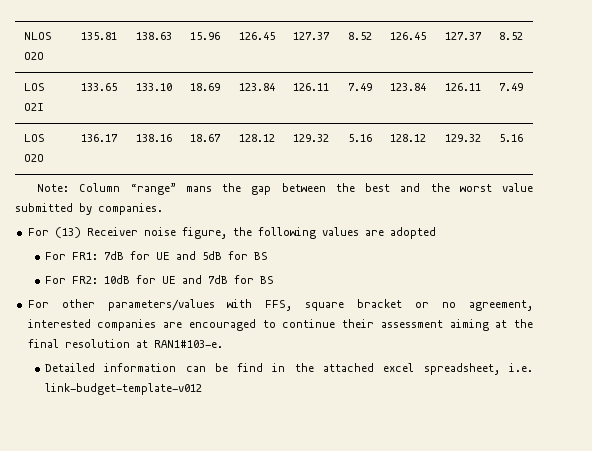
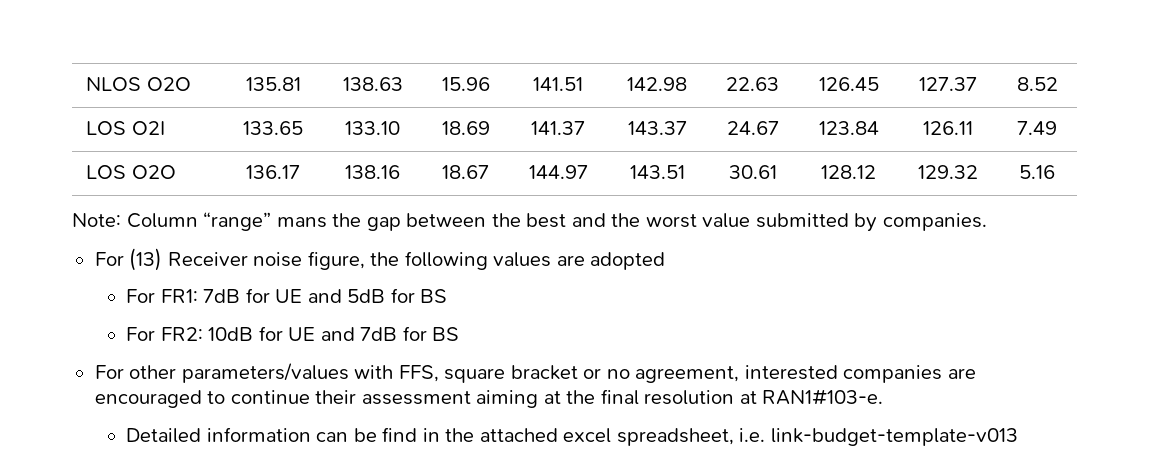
[238,32,275,40] [293,32,330,40] [347,32,372,40] 126.45 | 127.37 | 8.52 -> [533,77,583,91] [627,77,687,91] [726,77,779,91] 141.51 | 142.98 | 22.63
[238,83,275,91] [293,83,329,91] [347,83,372,91] 123.84 | 126.11 | 7.49 -> [531,121,585,135] [627,121,687,135] [726,121,779,135] 141.37 | 143.37 | 24.67
[238,134,275,142] [293,134,329,142] [347,134,372,142] 128.12 | 129.32 | 5.16 -> [528,165,588,179] [629,165,685,179] [728,165,777,179] 144.97 | 143.51 | 30.61
[44,383,202,395] link-budget-template-v012 -> [770,428,1018,446] link-budget-template-v013

